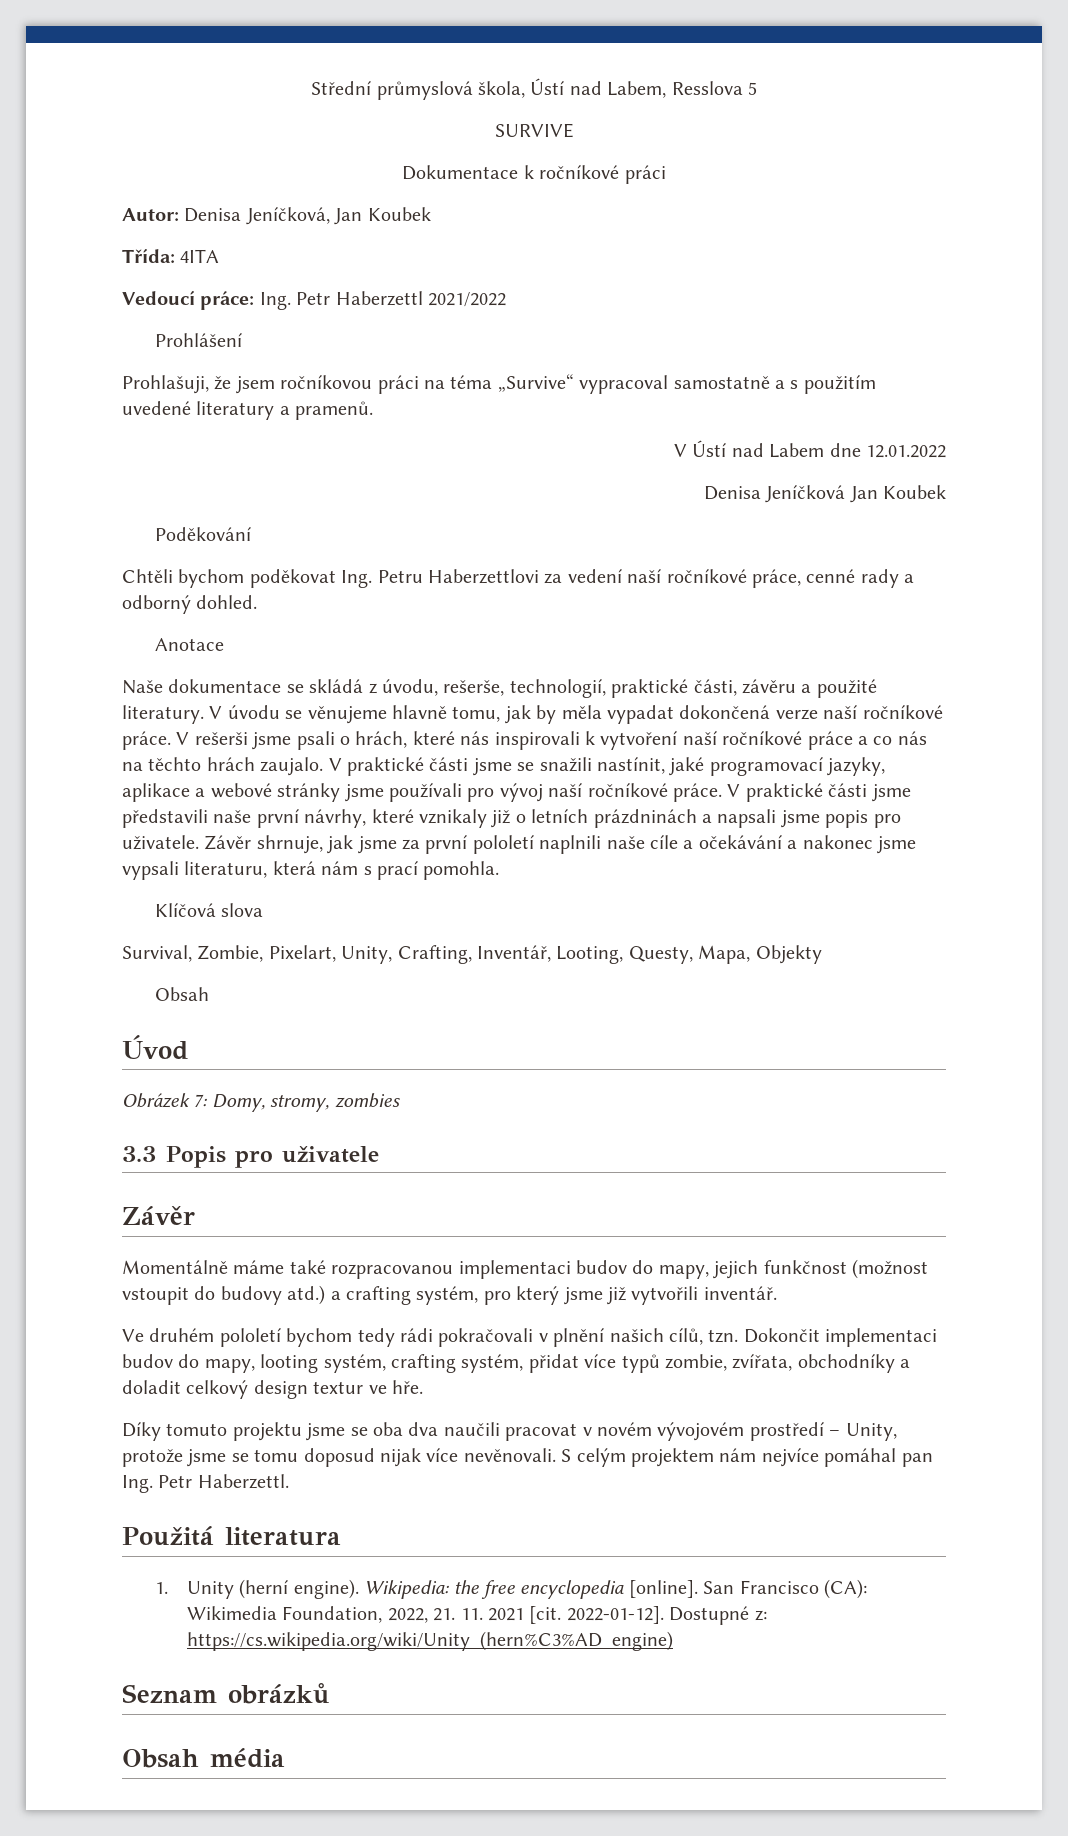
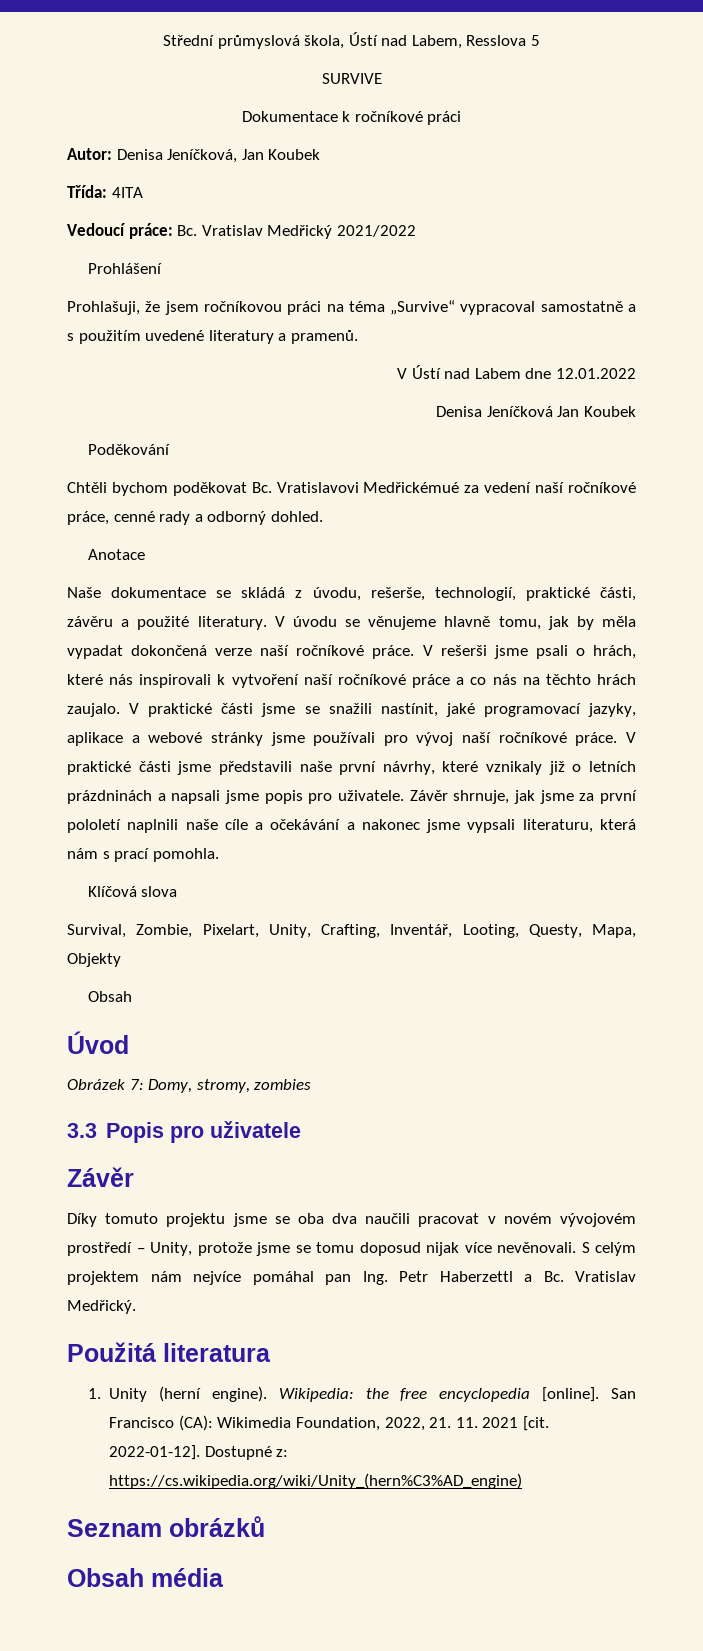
[259,291,423,310] Ing. Petr Haberzettl -> [177,225,333,239] Bc. Vratislav Medřický
[341,569,539,588] Ing. Petru Haberzettlovi -> [251,482,460,493] Bc. Vratislavovi Medřickémué
[122,1259,928,1279] [122,1285,777,1305] [122,1328,938,1347] [122,1354,911,1373] [122,1380,423,1399] // Momentálně máme také rozpracovanou implementaci budov do mapy, jejich funkčnost (možnost vstoupit do budovy atd.) a crafting systém, pro který jsme již vytvořili inventář. // Ve druhém pololetí bychom tedy rádi pokračovali v plnění našich cílů, tzn. Dokončit implementaci budov do mapy, looting systém, crafting systém, přidat více typů zombie, zvířata, obchodníky a doladit celkový design textur ve hře. -> (134, 1177) none
[197,1474,289,1489] Haberzettl. -> [439,1271,636,1282] [67,1300,136,1314] Haberzettl a Bc. Vratislav Medřický.

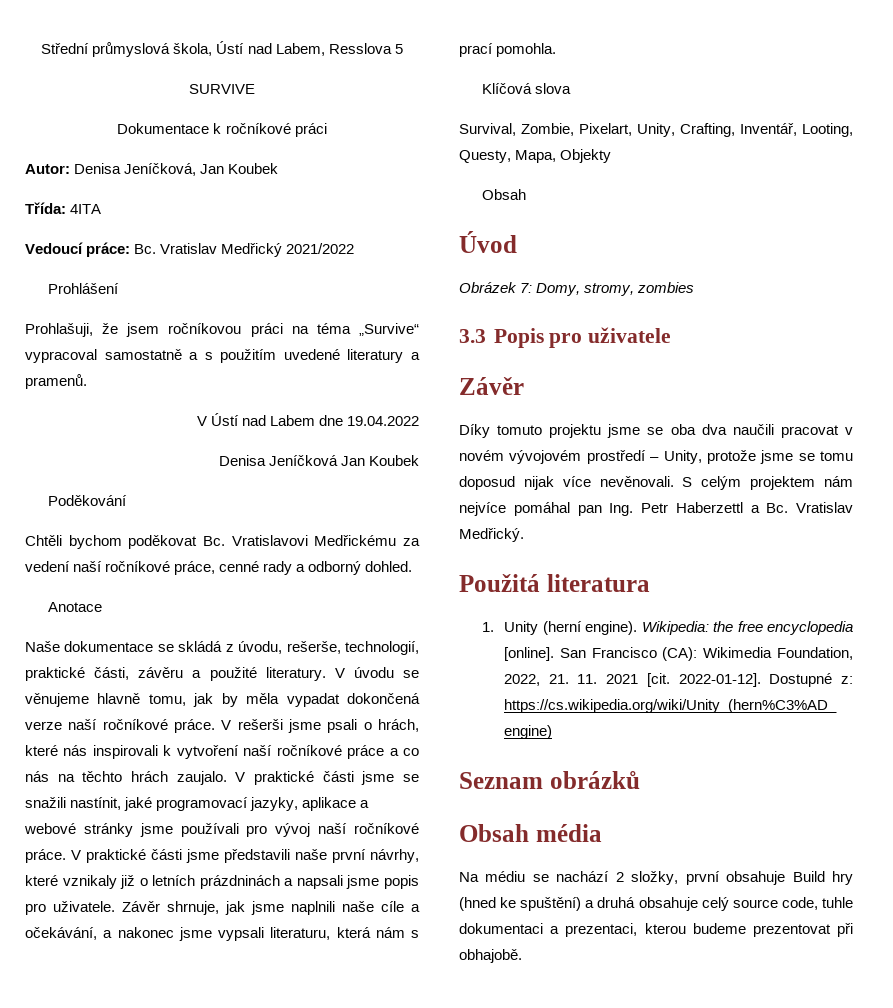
[555,368,636,379] 12.01.2022 -> [347,416,420,426] 19.04.2022
[363,482,460,493] Medřickémué -> [314,535,397,546] Medřickému
[579,790,637,804] [67,819,121,833] za první pololetí -> (284, 908) none
[270,819,341,830] očekávání -> [25,927,97,940] očekávání,
(224, 1577) none -> [459,871,853,885] [459,897,853,911] [459,923,853,937] [459,949,522,963] // Na médiu se nachází 2 složky, první obsahuje Build hry (hned ke spuštění) a druhá obsahuje celý source code, tuhle dokumentaci a prezentaci, kterou budeme prezentovat při obhajobě.

